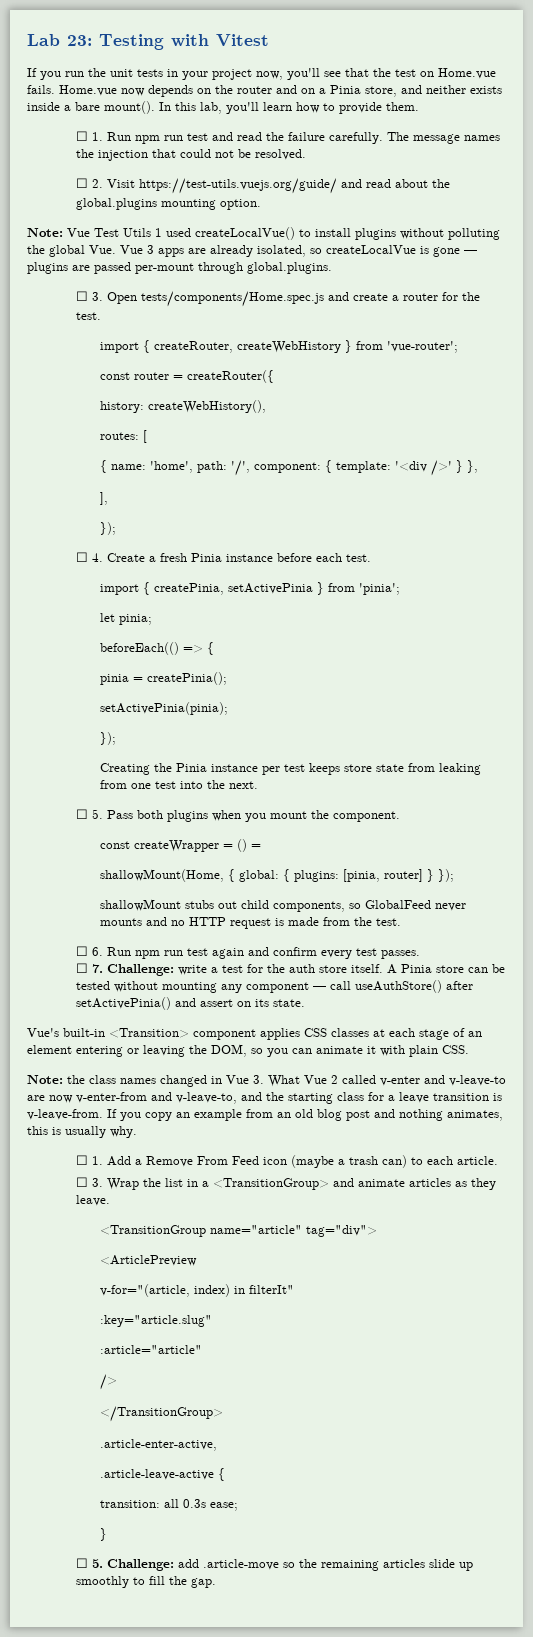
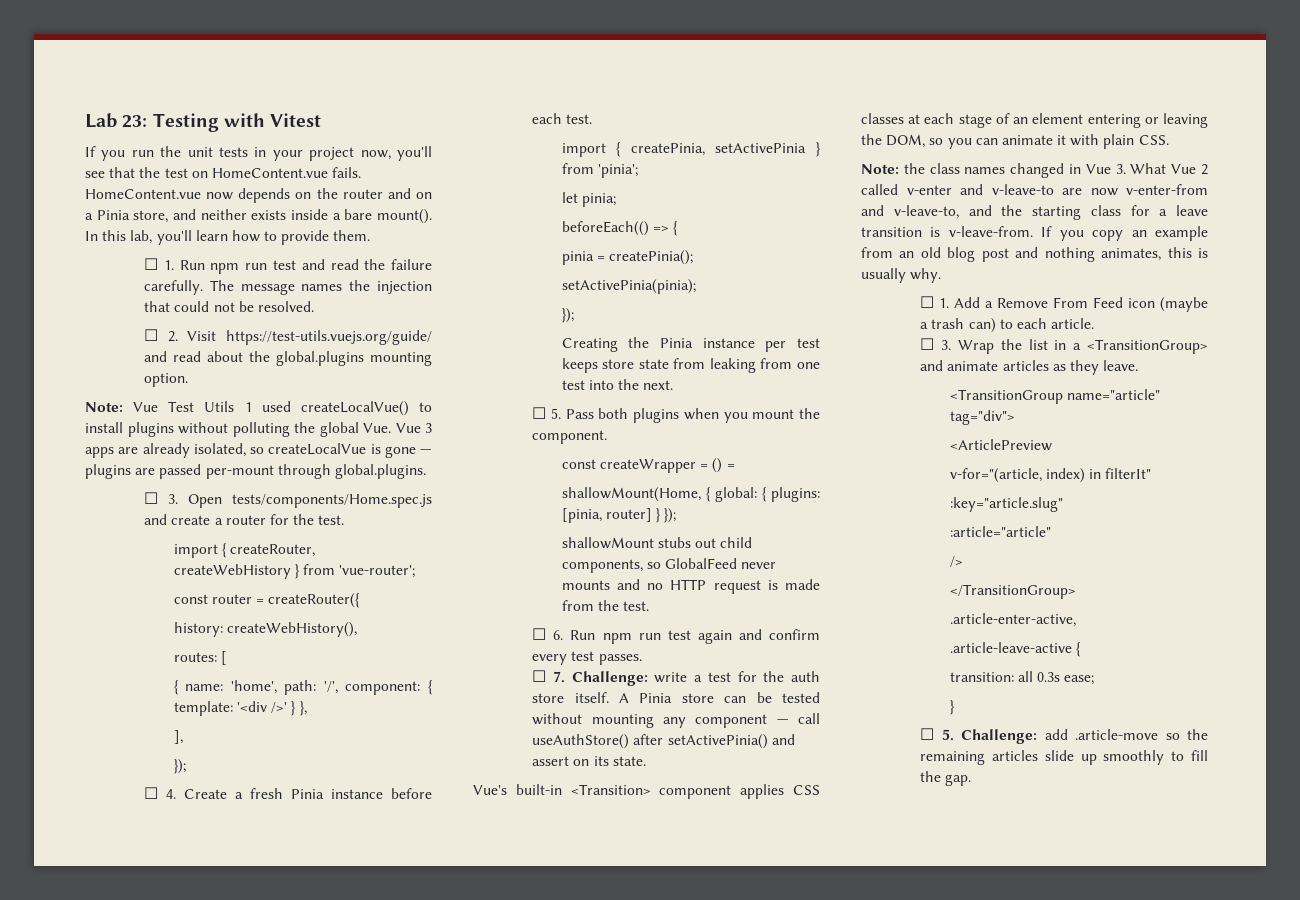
[438,68,496,79] [27,85,117,96] Home.vue fails. Home.vue -> [211,167,362,178] [85,189,201,199] HomeContent.vue fails. HomeContent.vue

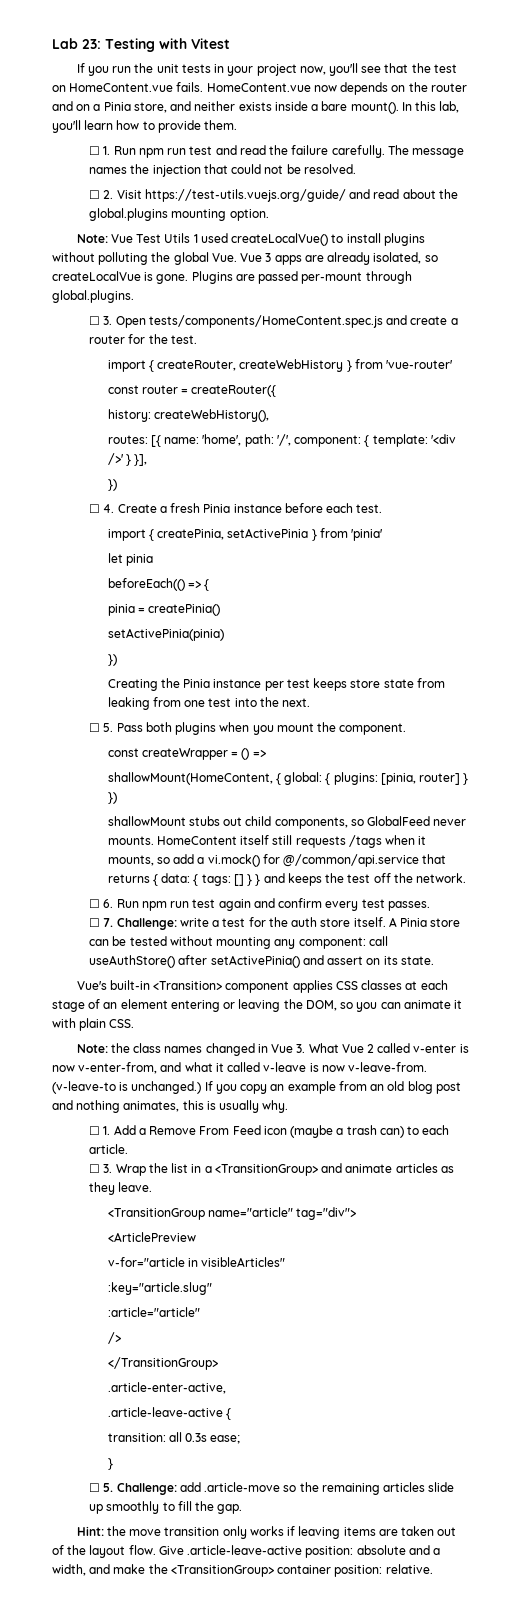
[384,446,432,458] [85,464,131,479] gone — plugins -> [156,271,233,284] gone. Plugins
[231,494,432,508] tests/components/Home.spec.js -> [148,315,383,328] tests/components/HomeContent.spec.js
[339,565,416,578] 'vue-router'; -> [386,360,453,369] 'vue-router'
[221,651,228,665] [173,680,179,695] [ // { -> [150,435,161,447] [{
[299,701,307,716] [173,730,183,744] [173,759,186,774] }, // ], // }); -> [134,454,148,466] [107,479,117,491] }], // })
[598,164,639,178] 'pinia'; -> [351,529,383,541] 'pinia'
[582,193,617,207] pinia; -> [125,554,153,566] pinia
[609,250,694,265] [561,279,696,294] [561,308,574,323] createPinia(); // setActivePinia(pinia); // }); -> [148,604,221,616] [107,628,224,641] [107,654,117,666] createPinia() // setActivePinia(pinia) // })
[726,464,735,469] [561,487,701,502] = // shallowMount(Home, -> [252,750,266,757] [107,772,273,785] => // shallowMount(HomeContent,
[664,508,677,523] }); -> [107,792,117,804] })
[561,579,820,594] [561,600,650,611] mounts and no HTTP request is made from the test. -> [107,835,427,848] [107,854,447,867] [107,873,467,886] mounts. HomeContent itself still requests /tags when it mounts, so add a vi.mock() for @/common/api.service that returns { data: { tags: [] } } and keeps the test off the network.
[695,714,789,728] component — -> [298,937,366,949] component:
[960,184,1208,196] [861,205,1208,220] [861,226,1033,237] and v-leave-to are now v-enter-from and v-leave-to, and the starting class for a leave transition is v-leave-from. -> [459,1044,469,1053] [52,1062,428,1074] [52,1081,202,1094] is now v-enter-from, and what it called v-leave is now v-leave-from. (v-leave-to is unchanged.)
[949,468,1152,483] v-for="(article, index) in filterIt" -> [107,1257,286,1267] v-for="article in visibleArticles"
(972, 780) none -> [76,1526,457,1539] [52,1545,441,1558] [52,1564,433,1577] // Hint: the move transition only works if leaving items are taken out of the layout flow. Give .article-leave-active position: absolute and a width, and make the <TransitionGroup> container position: relative.

